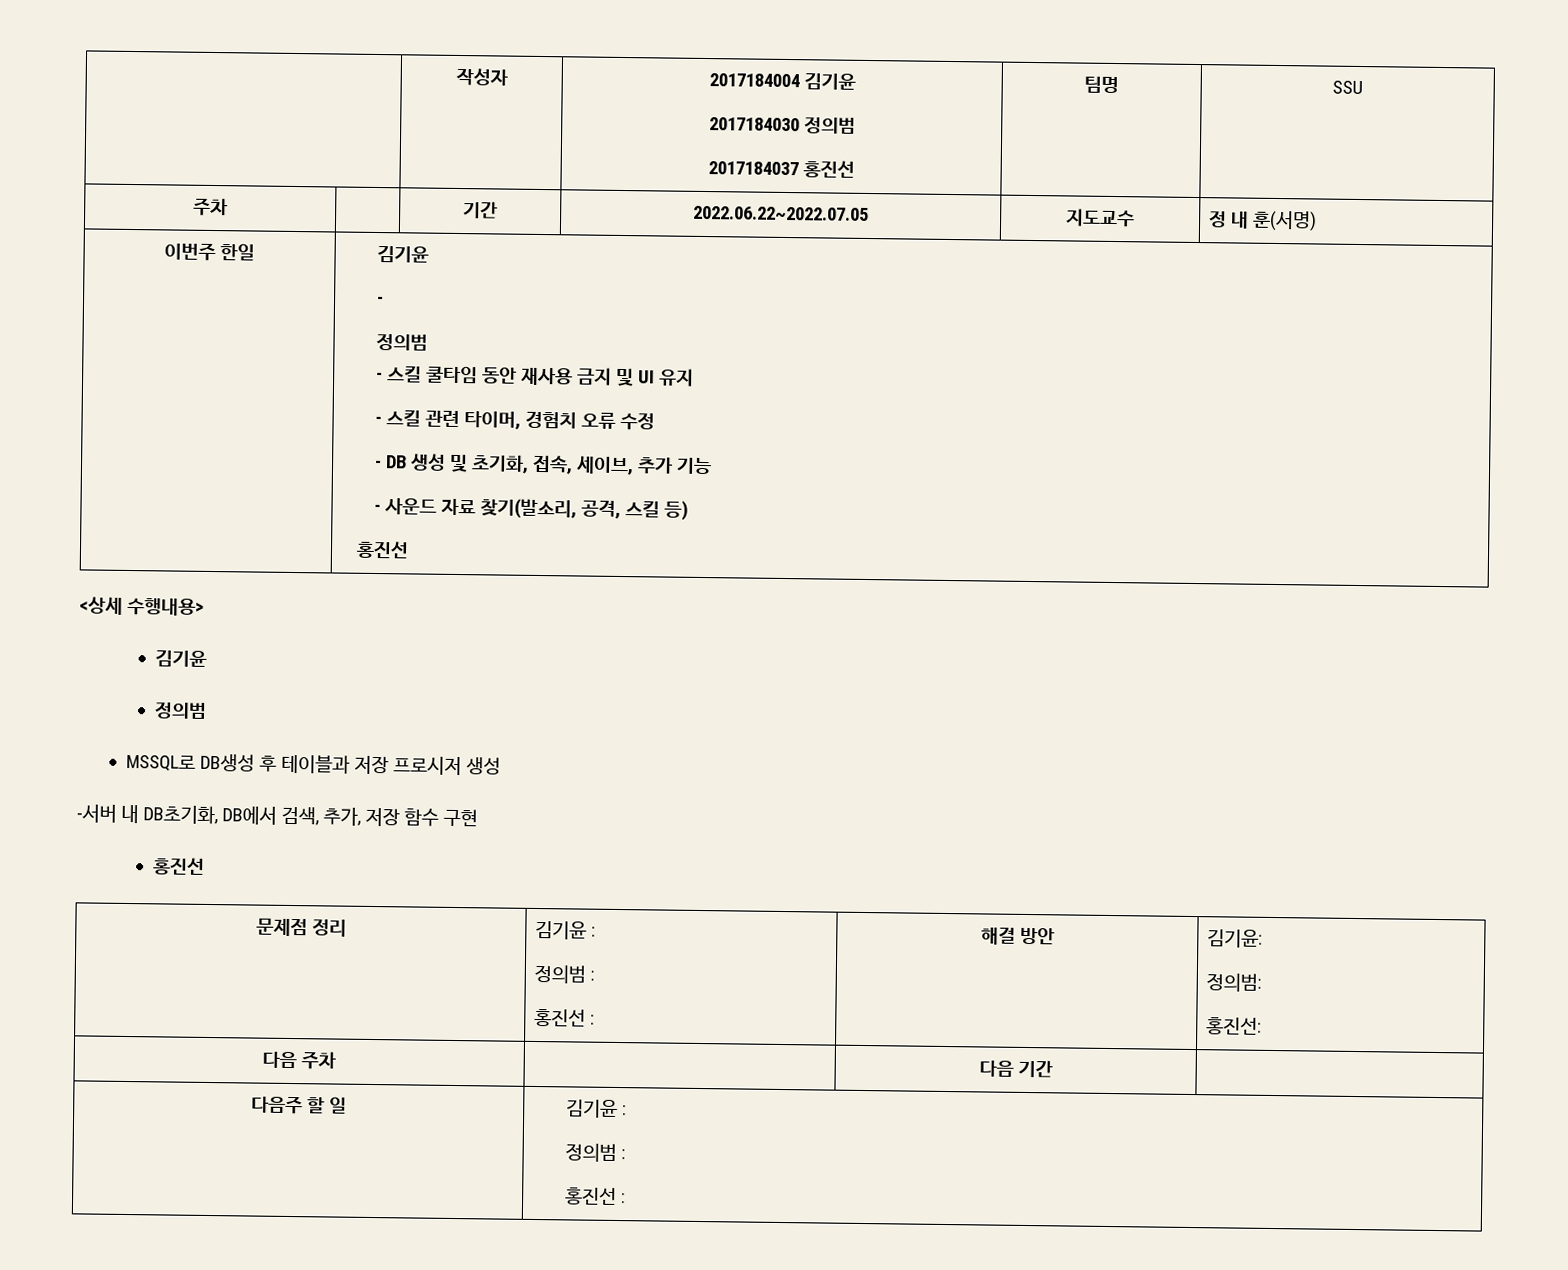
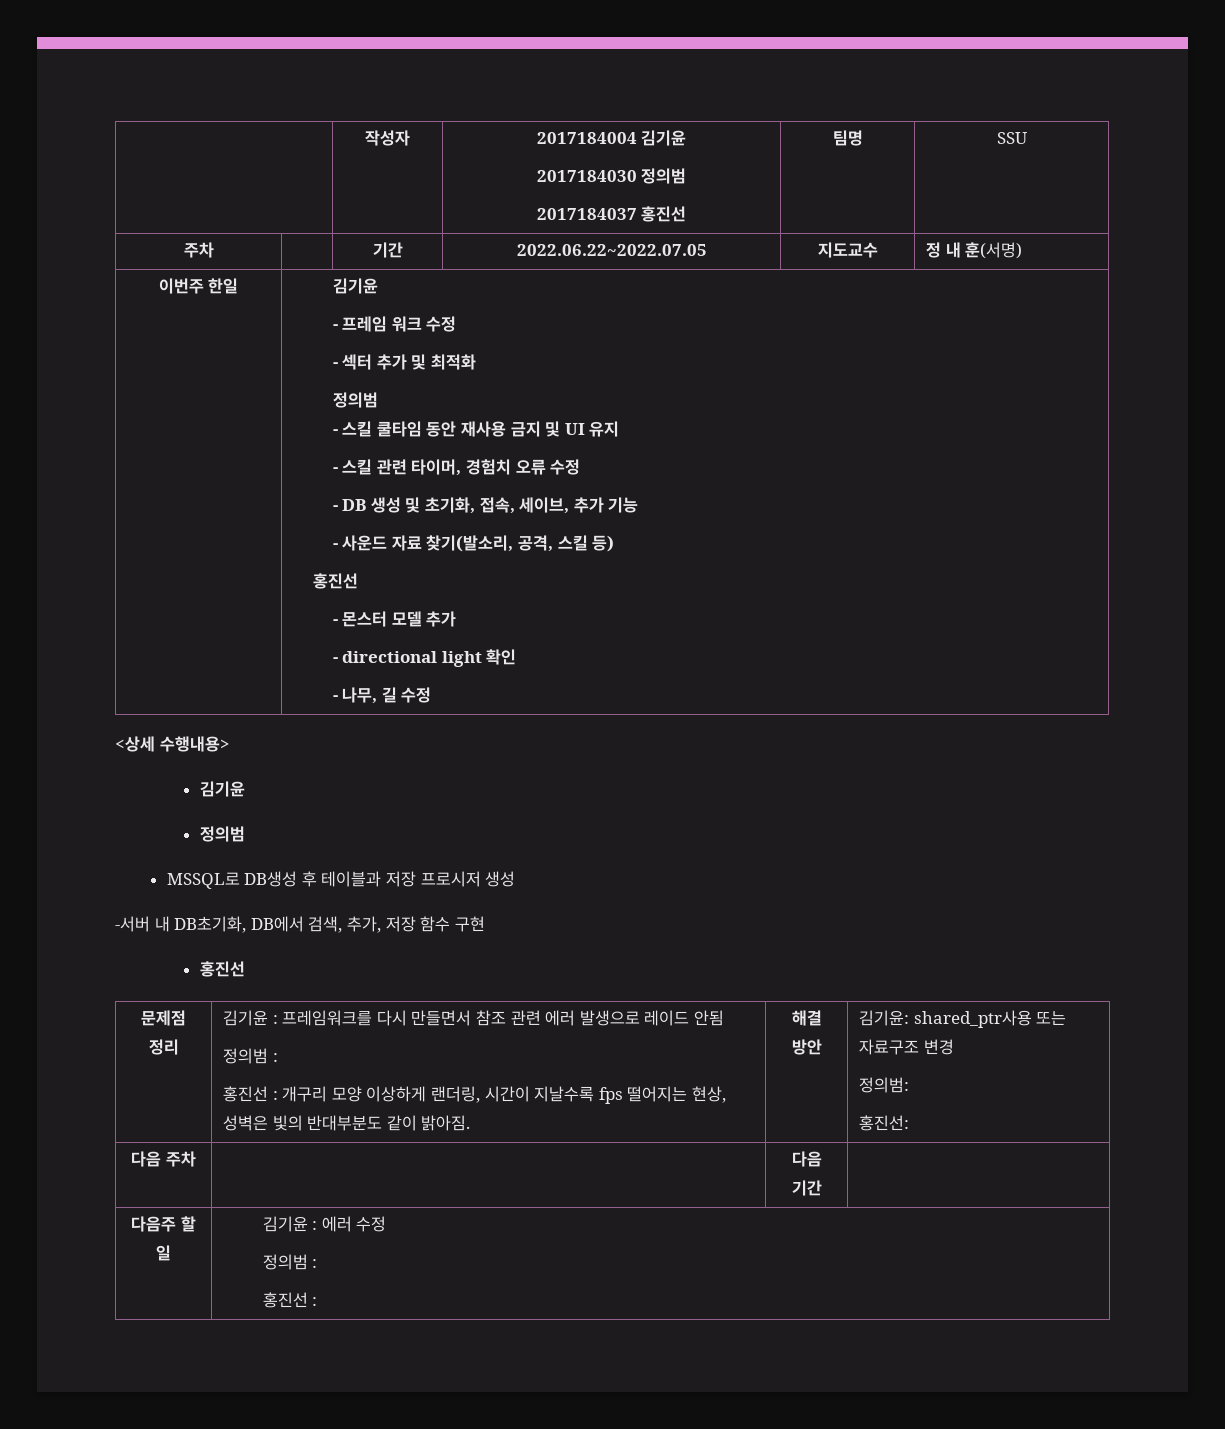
(385, 300) none -> [342,316,457,332] [332,354,476,370] 프레임 워크 수정 // - 섹터 추가 및 최적화
(410, 549) none -> [332,611,457,627] [332,649,517,667] [332,687,432,704] // - 몬스터 모델 추가 // - directional light 확인 // - 나무, 길 수정
[533,964,595,984] [533,1008,595,1027] // 정의범 : // 홍진선 : -> [282,1010,724,1026] [223,1048,278,1064] [223,1086,726,1104] [223,1115,471,1131] 프레임워크를 다시 만들면서 참조 관련 에러 발생으로 레이드 안됨 // 정의범 : // 홍진선 : 개구리 모양 이상하게 랜더링, 시간이 지날수록 fps 떨어지는 현상, 성벽은 빛의 반대부분도 같이 밝아짐.
(1263, 938) none -> [913,1010,1067,1028] [859,1039,954,1055] shared_ptr사용 또는 자료구조 변경
(628, 1110) none -> [321,1216,387,1232] 에러 수정

